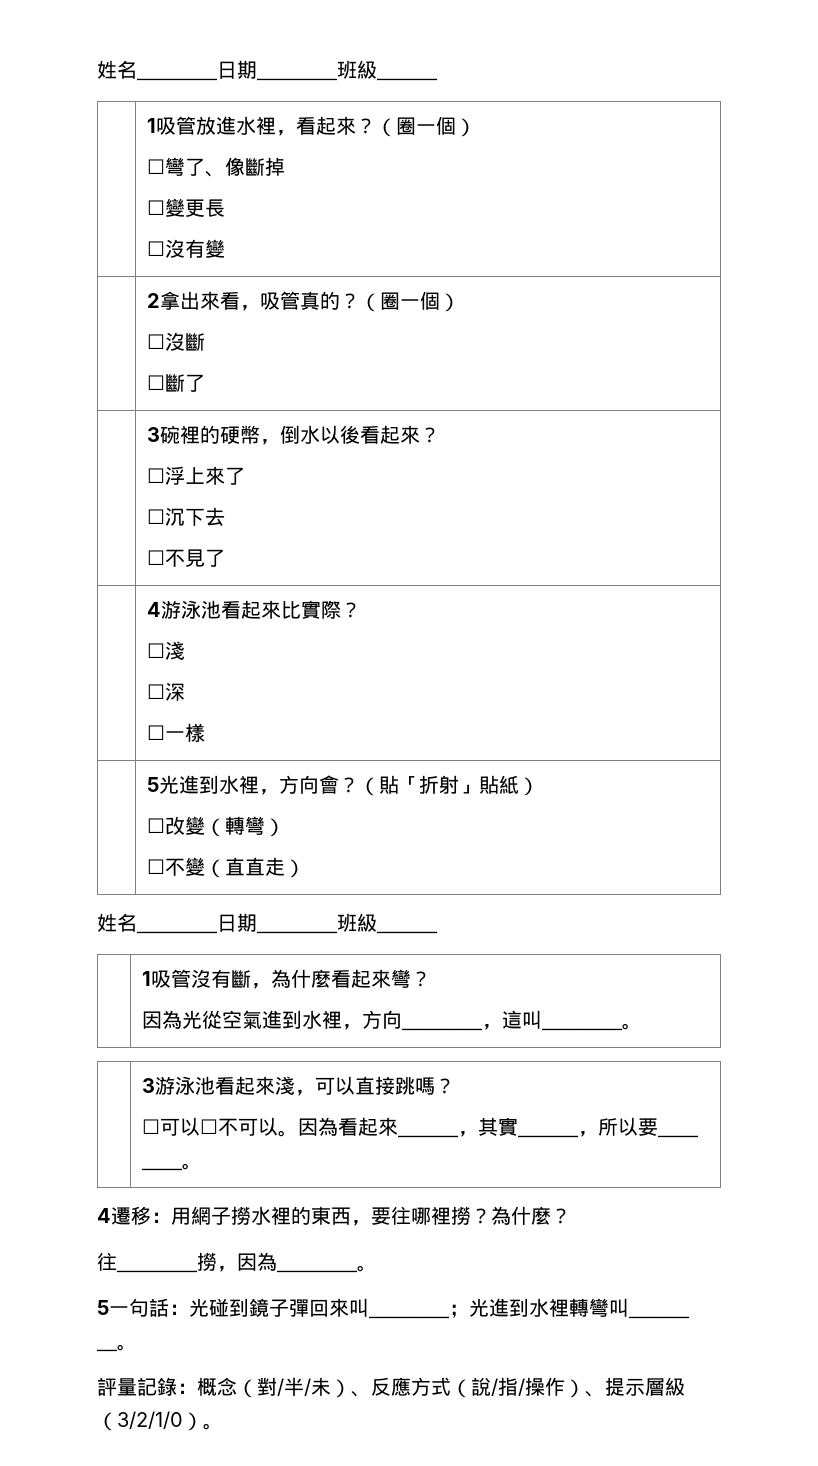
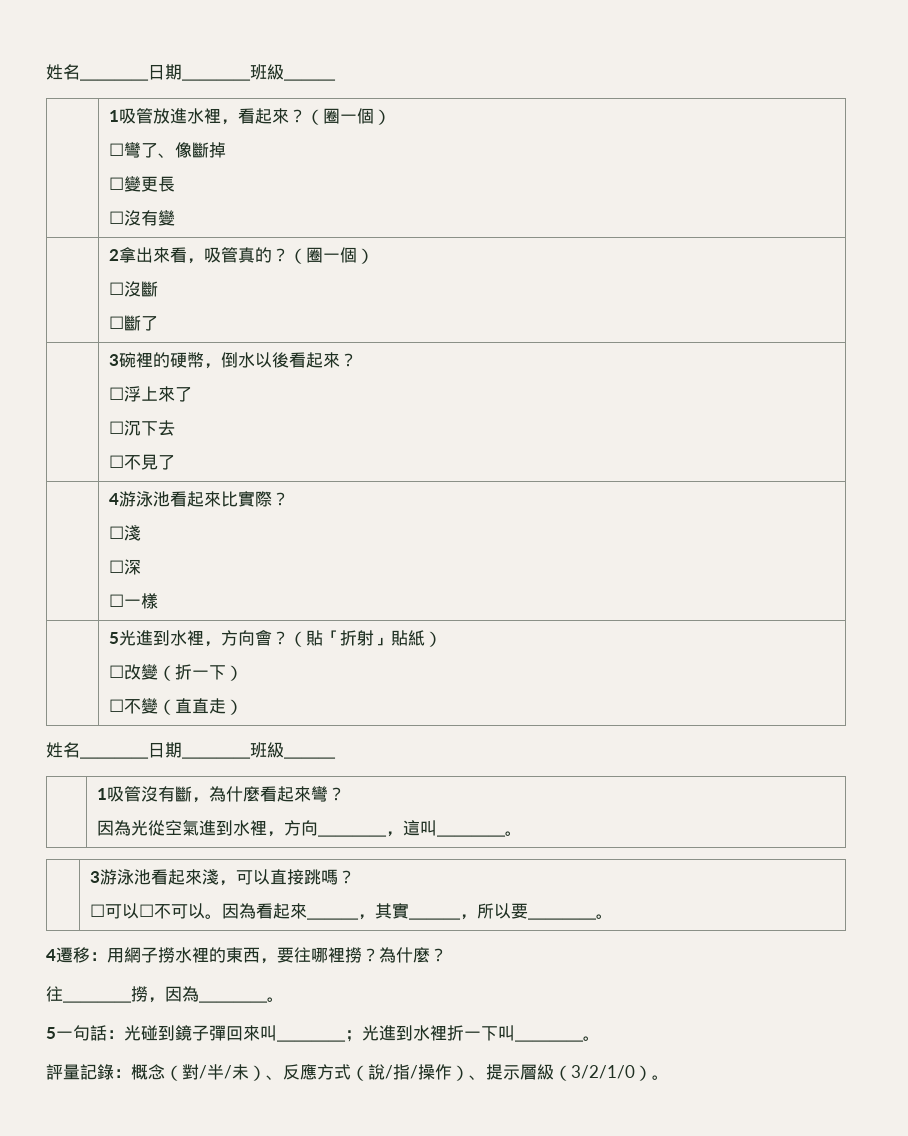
[224,816,265,835] 轉彎 -> [174,664,226,680] 折一下
[569,1298,609,1317] 轉彎 -> [447,1025,498,1041] 折一下

